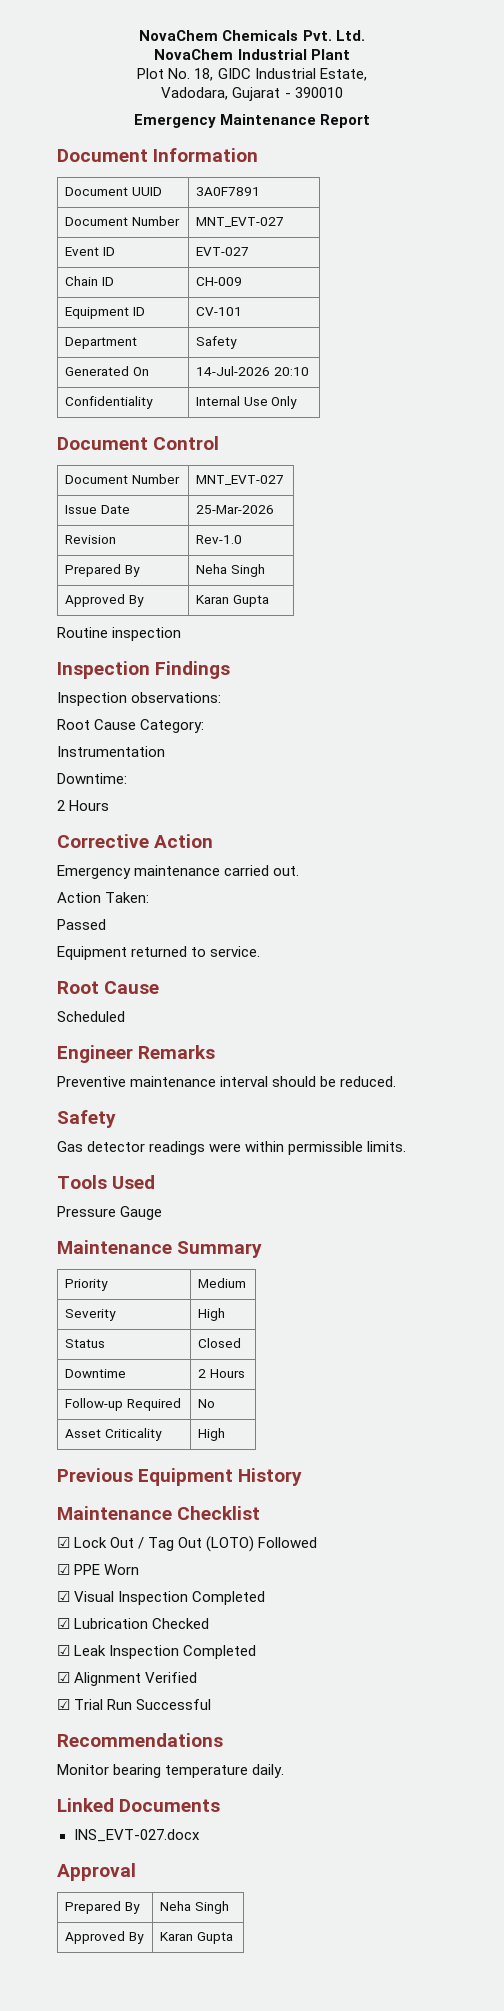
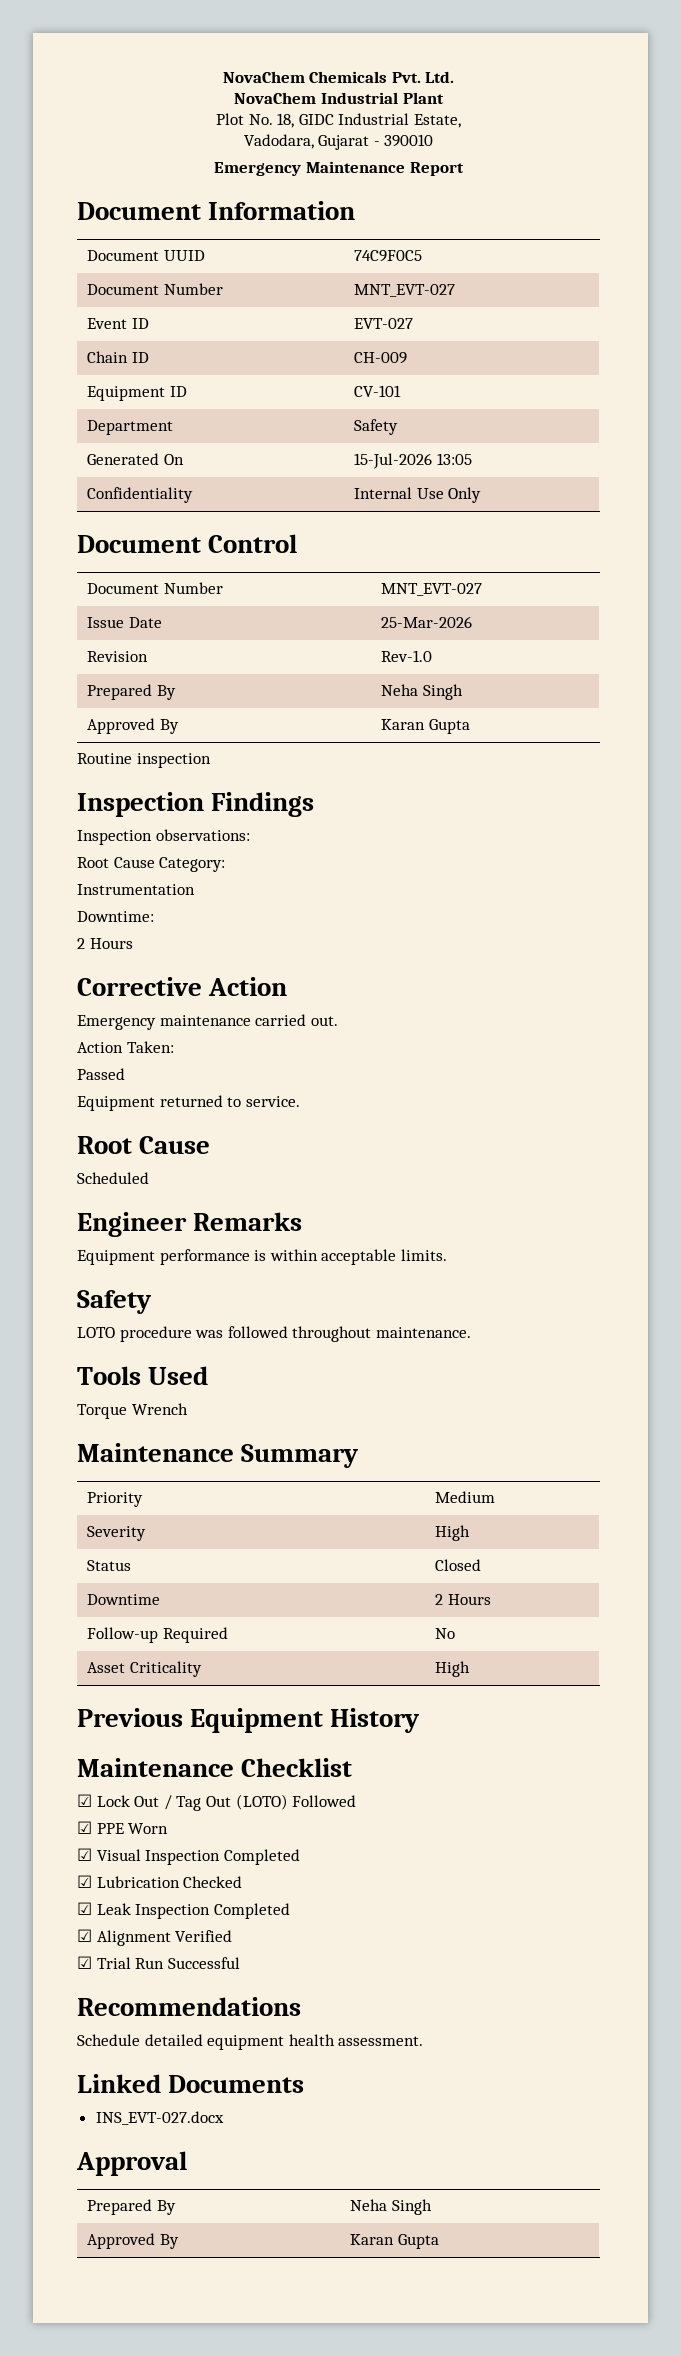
[195,187,260,196] 3A0F7891 -> [354,250,423,262] 74C9F0C5
[195,366,309,376] 14-Jul-2026 20:10 -> [354,453,472,469] 15-Jul-2026 13:05
[57,1076,397,1087] [57,1110,116,1128] [57,1141,407,1155] Preventive maintenance interval should be reduced. // Safety // Gas detector readings were within permissible limits. -> [77,1249,447,1265] [77,1290,152,1314] [77,1326,471,1342] Equipment performance is within acceptable limits. // Safety // LOTO procedure was followed throughout maintenance.
[57,1206,163,1220] Pressure Gauge -> [77,1403,188,1419] Torque Wrench
[57,1764,285,1778] Monitor bearing temperature daily. -> [77,2034,424,2050] Schedule detailed equipment health assessment.

